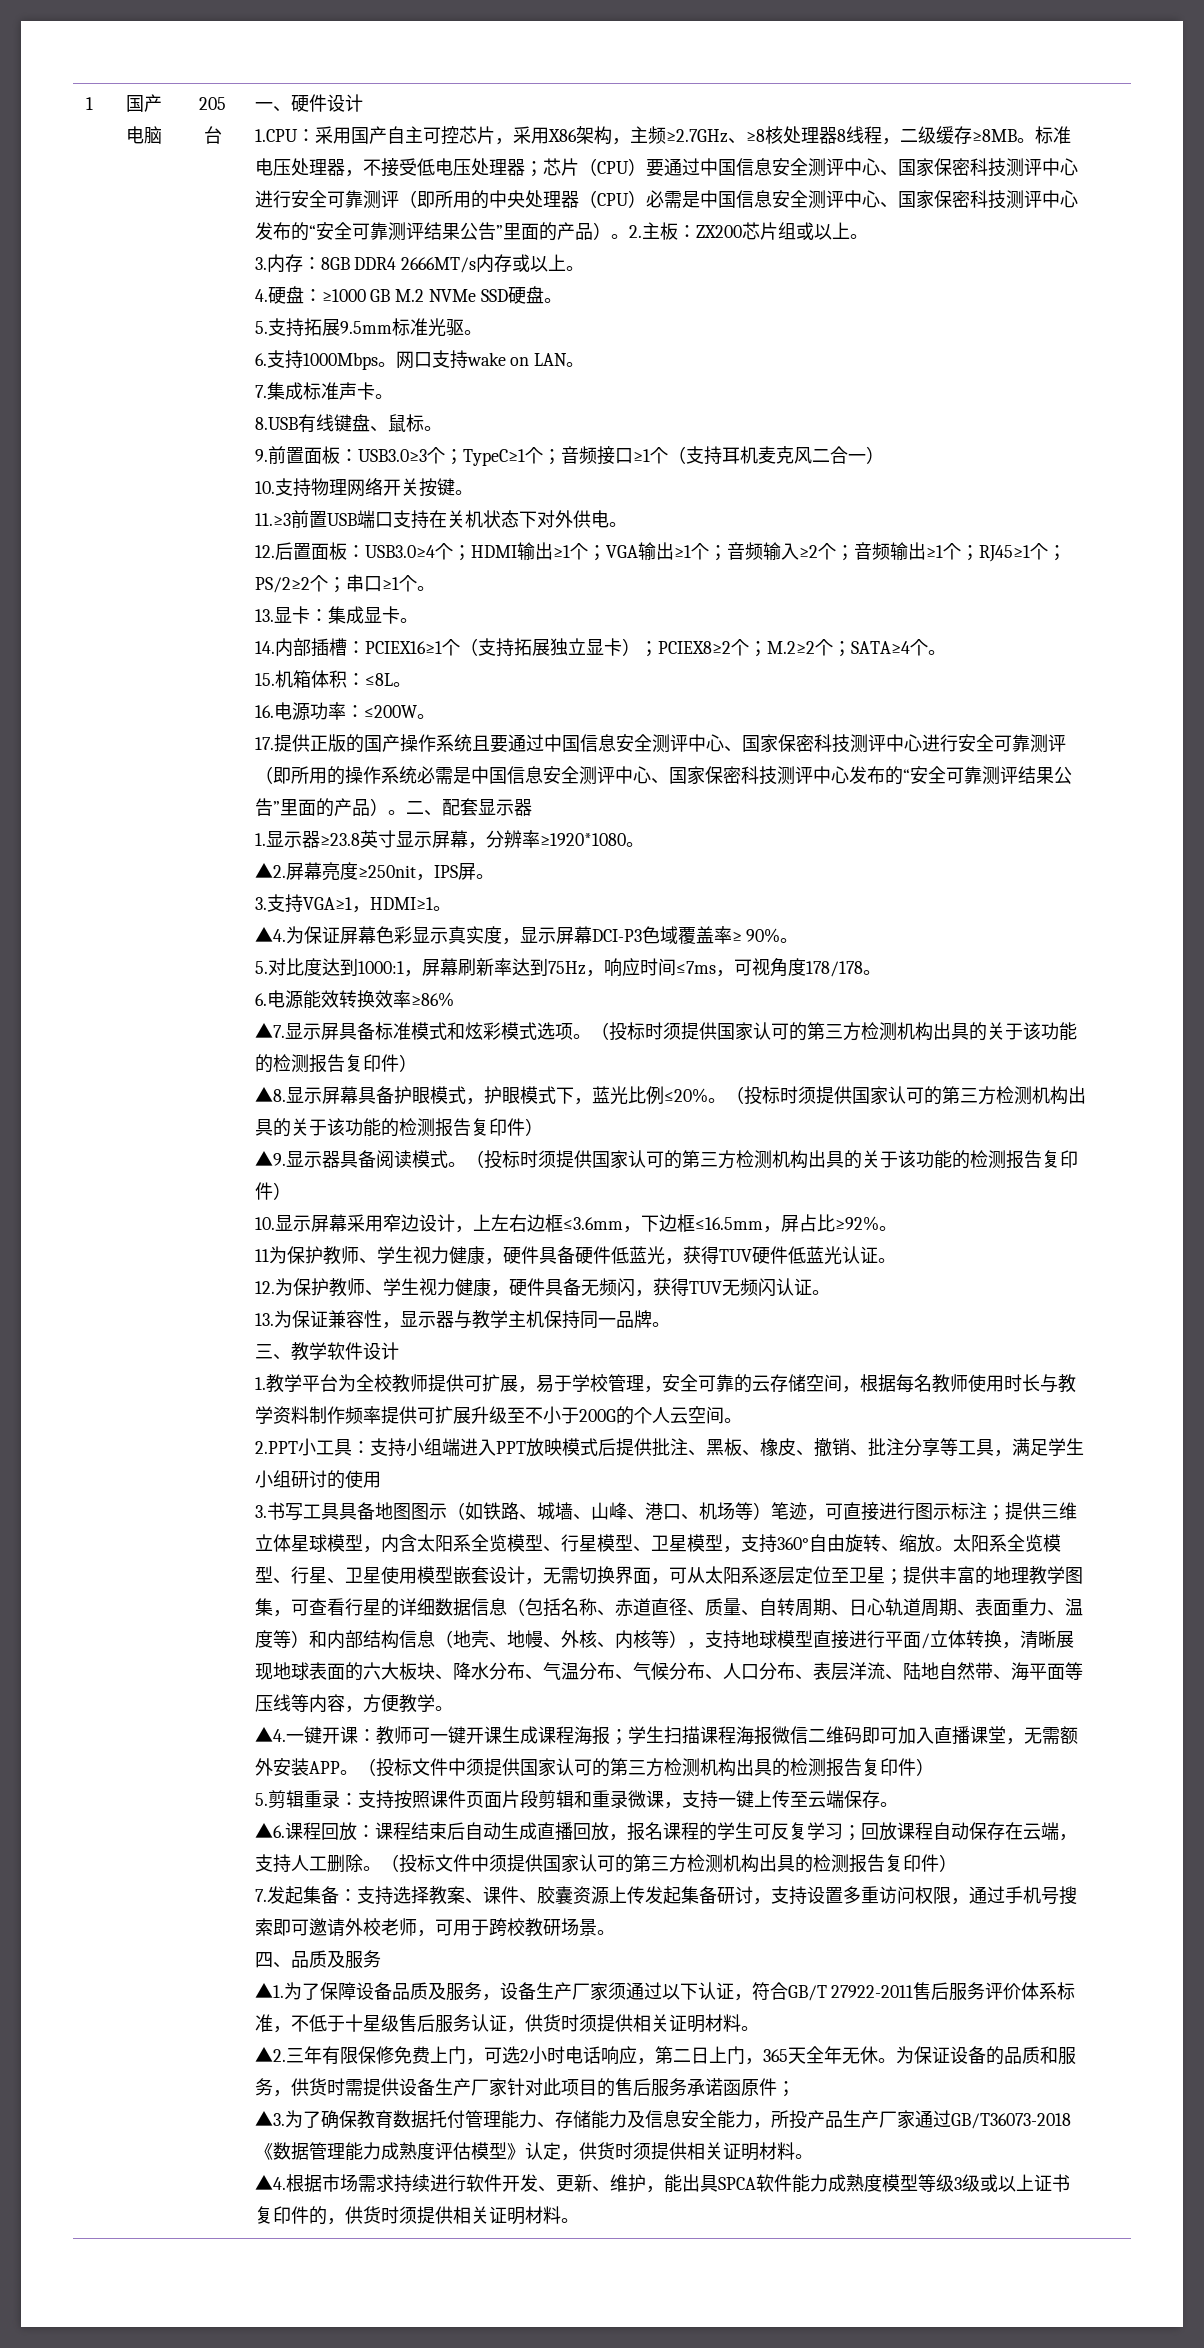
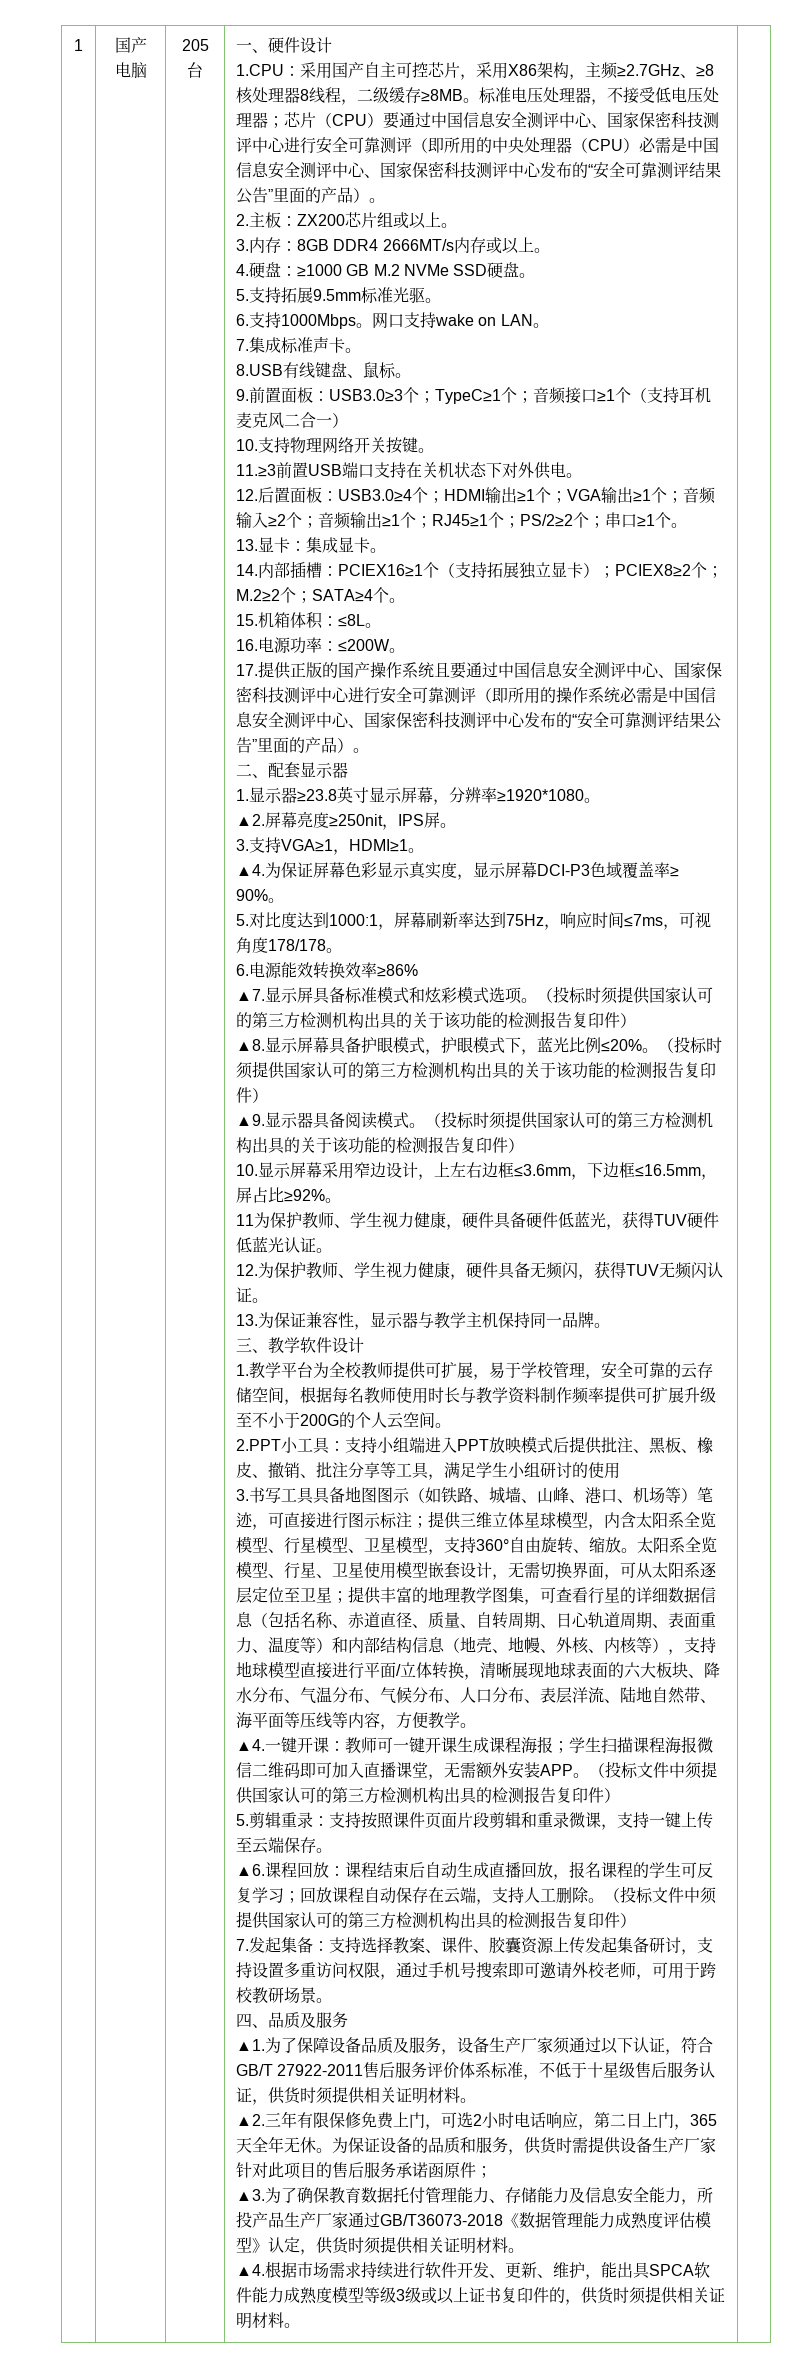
(629, 236) none -> (386, 200) //
(406, 812) none -> (370, 750) //

